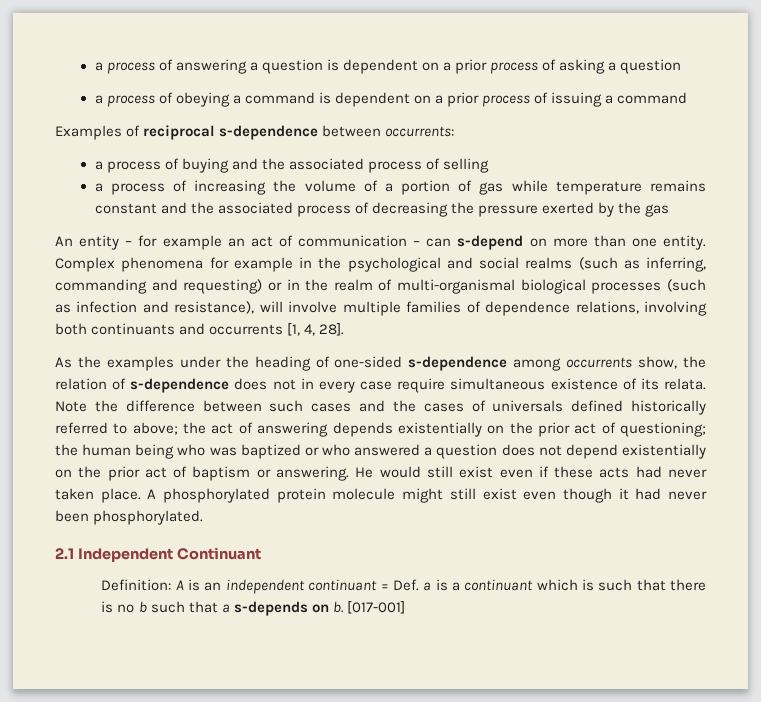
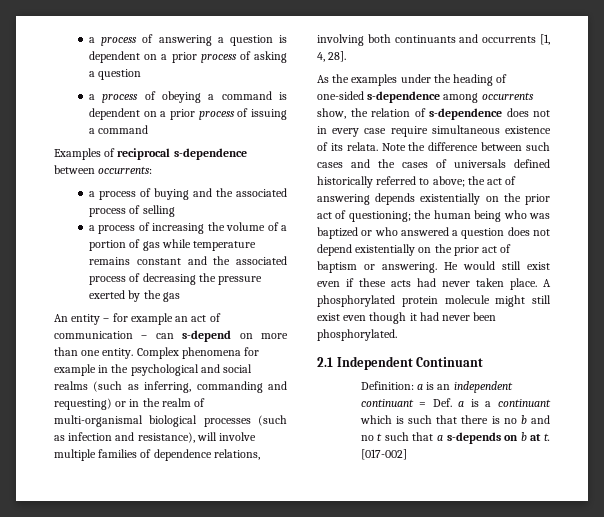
[175,580,184,590] A -> [416,384,423,390] a
(147, 607) none -> [531,415,550,424] [360,433,383,441] and no t
[332,601,405,614] b. [017-001] -> [520,432,550,441] [360,449,407,460] b at t. [017-002]

